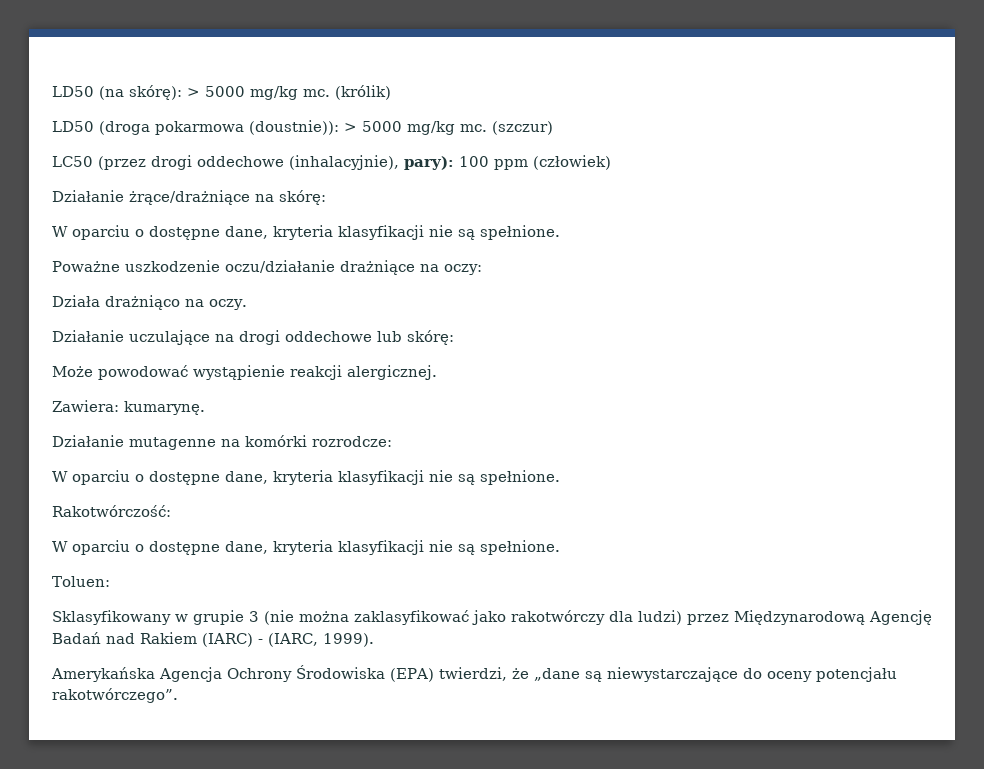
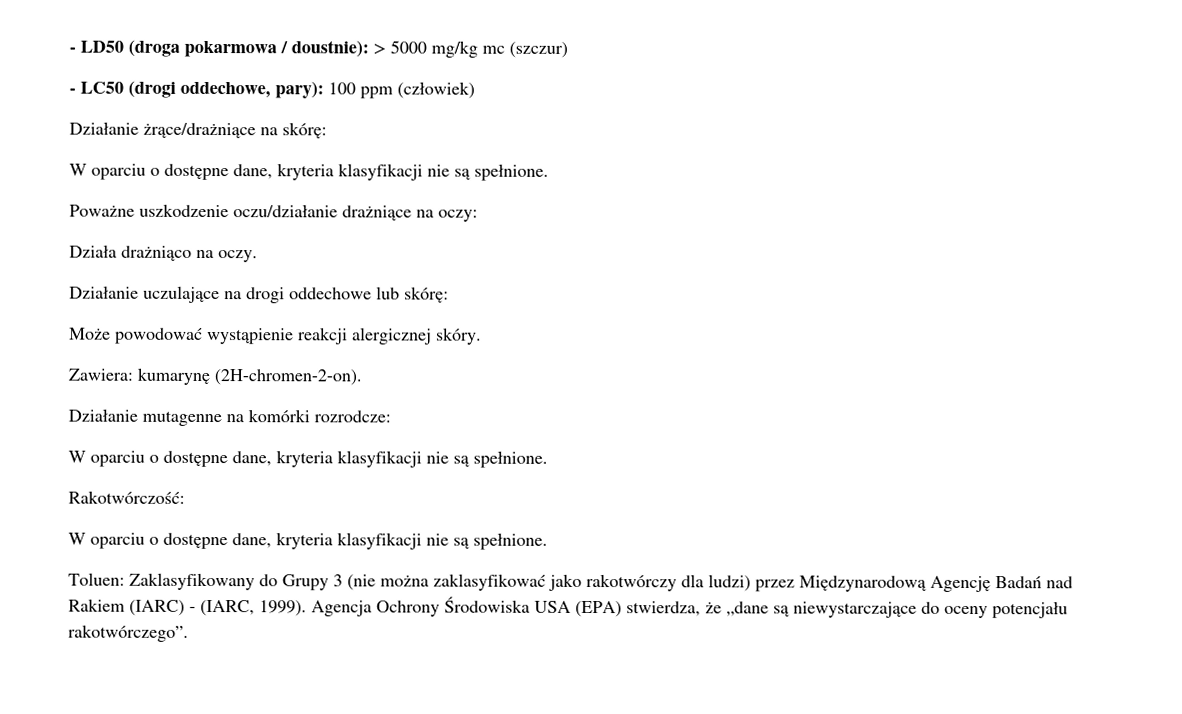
[52,85,391,100] [52,120,553,135] [52,155,399,170] LD50 (na skórę): > 5000 mg/kg mc. (królik) // LD50 (droga pokarmowa (doustnie)): > 5000 mg/kg mc. (szczur) // LC50 (przez drogi oddechowe (inhalacyjnie), -> [69,39,568,58] [69,80,271,99] - LD50 (droga pokarmowa / doustnie): > 5000 mg/kg mc (szczur) // - LC50 (drogi oddechowe,
[347,365,437,380] alergicznej. -> [352,327,482,345] alergicznej skóry.
[124,401,205,415] kumarynę. -> [137,367,362,386] kumarynę (2H-chromen-2-on).
[52,610,244,625] // Sklasyfikowany w grupie -> [129,572,329,591] Zaklasyfikowany do Grupy
[51,667,155,682] // Amerykańska -> (307, 608) none
[390,667,507,682] (EPA) twierdzi, -> [534,600,701,618] USA (EPA) stwierdza,

